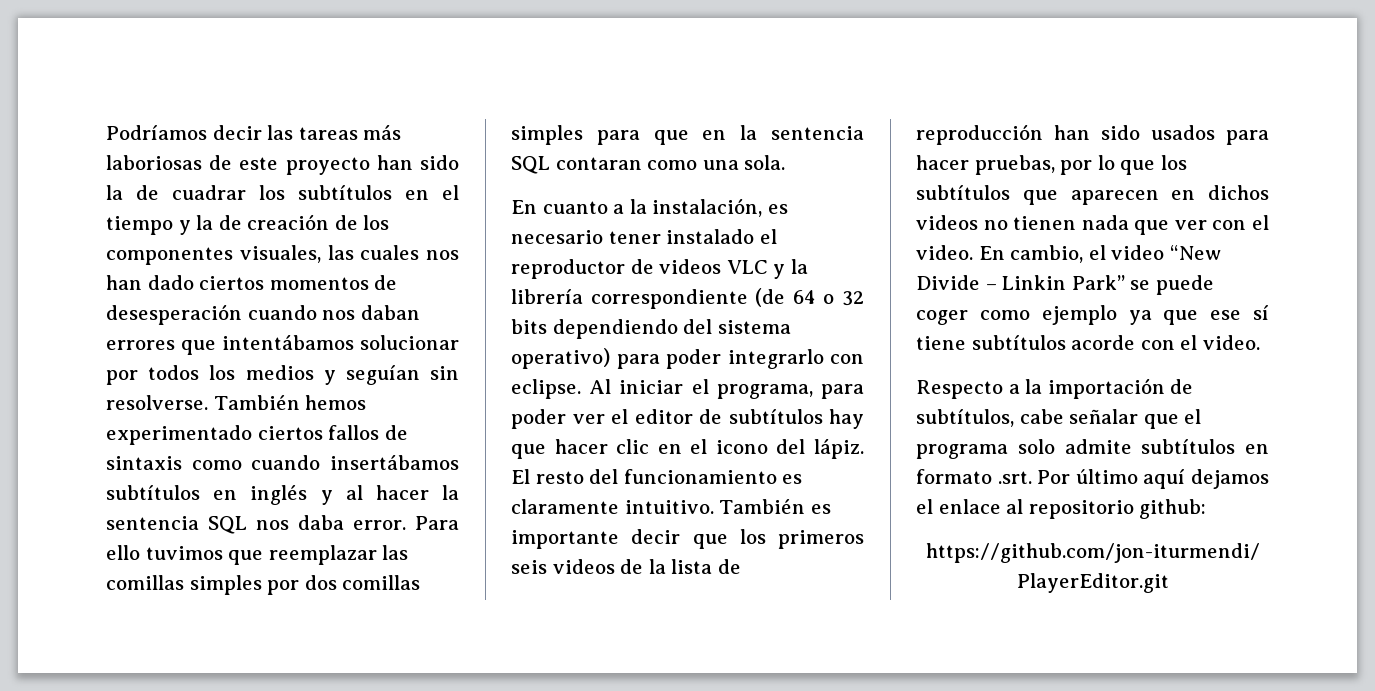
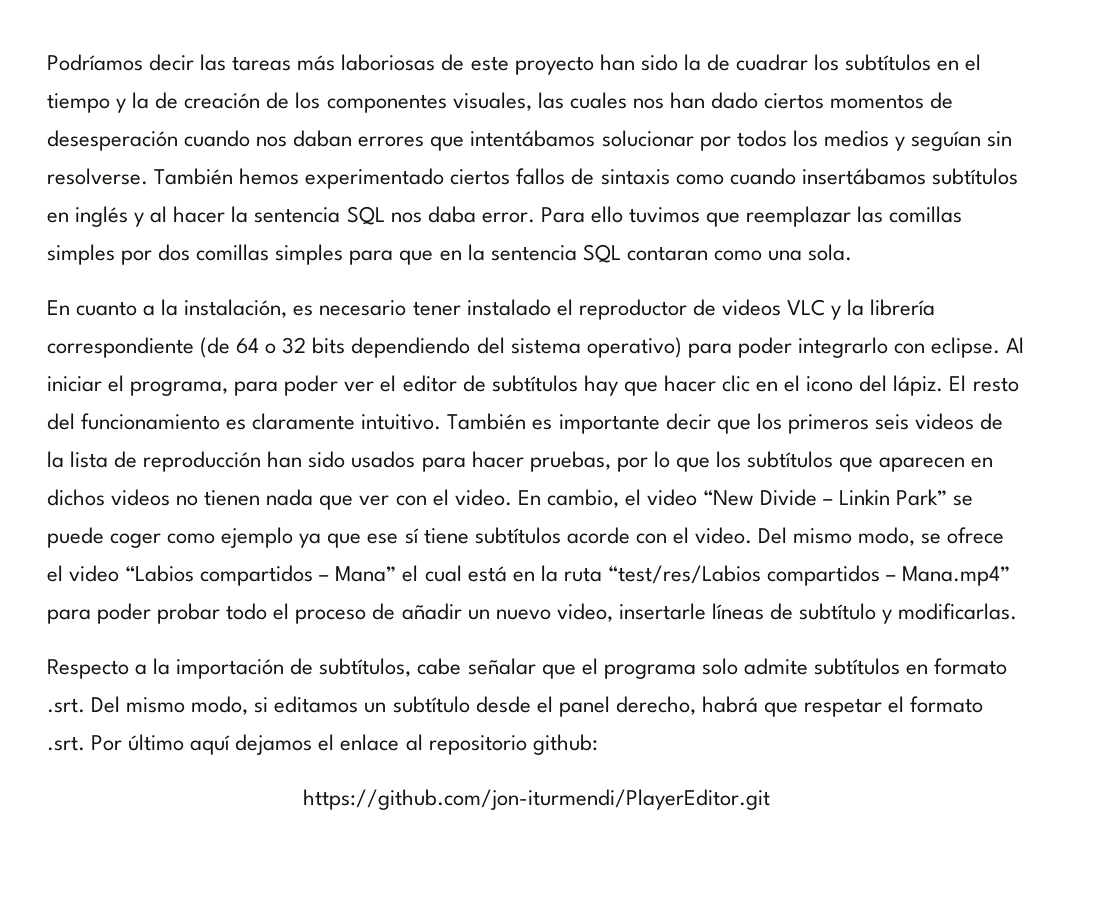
(1260, 342) none -> [758,527,1005,546] [47,565,1011,586] [47,603,1018,624] Del mismo modo, se ofrece el video “Labios compartidos – Mana” el cual está en la ruta “test/res/Labios compartidos – Mana.mp4” para poder probar todo el proceso de añadir un nuevo video, insertarle líneas de subtítulo y modificarlas.
(1032, 477) none -> [91,696,984,717] [47,736,85,751] Del mismo modo, si editamos un subtítulo desde el panel derecho, habrá que respetar el formato .srt.

